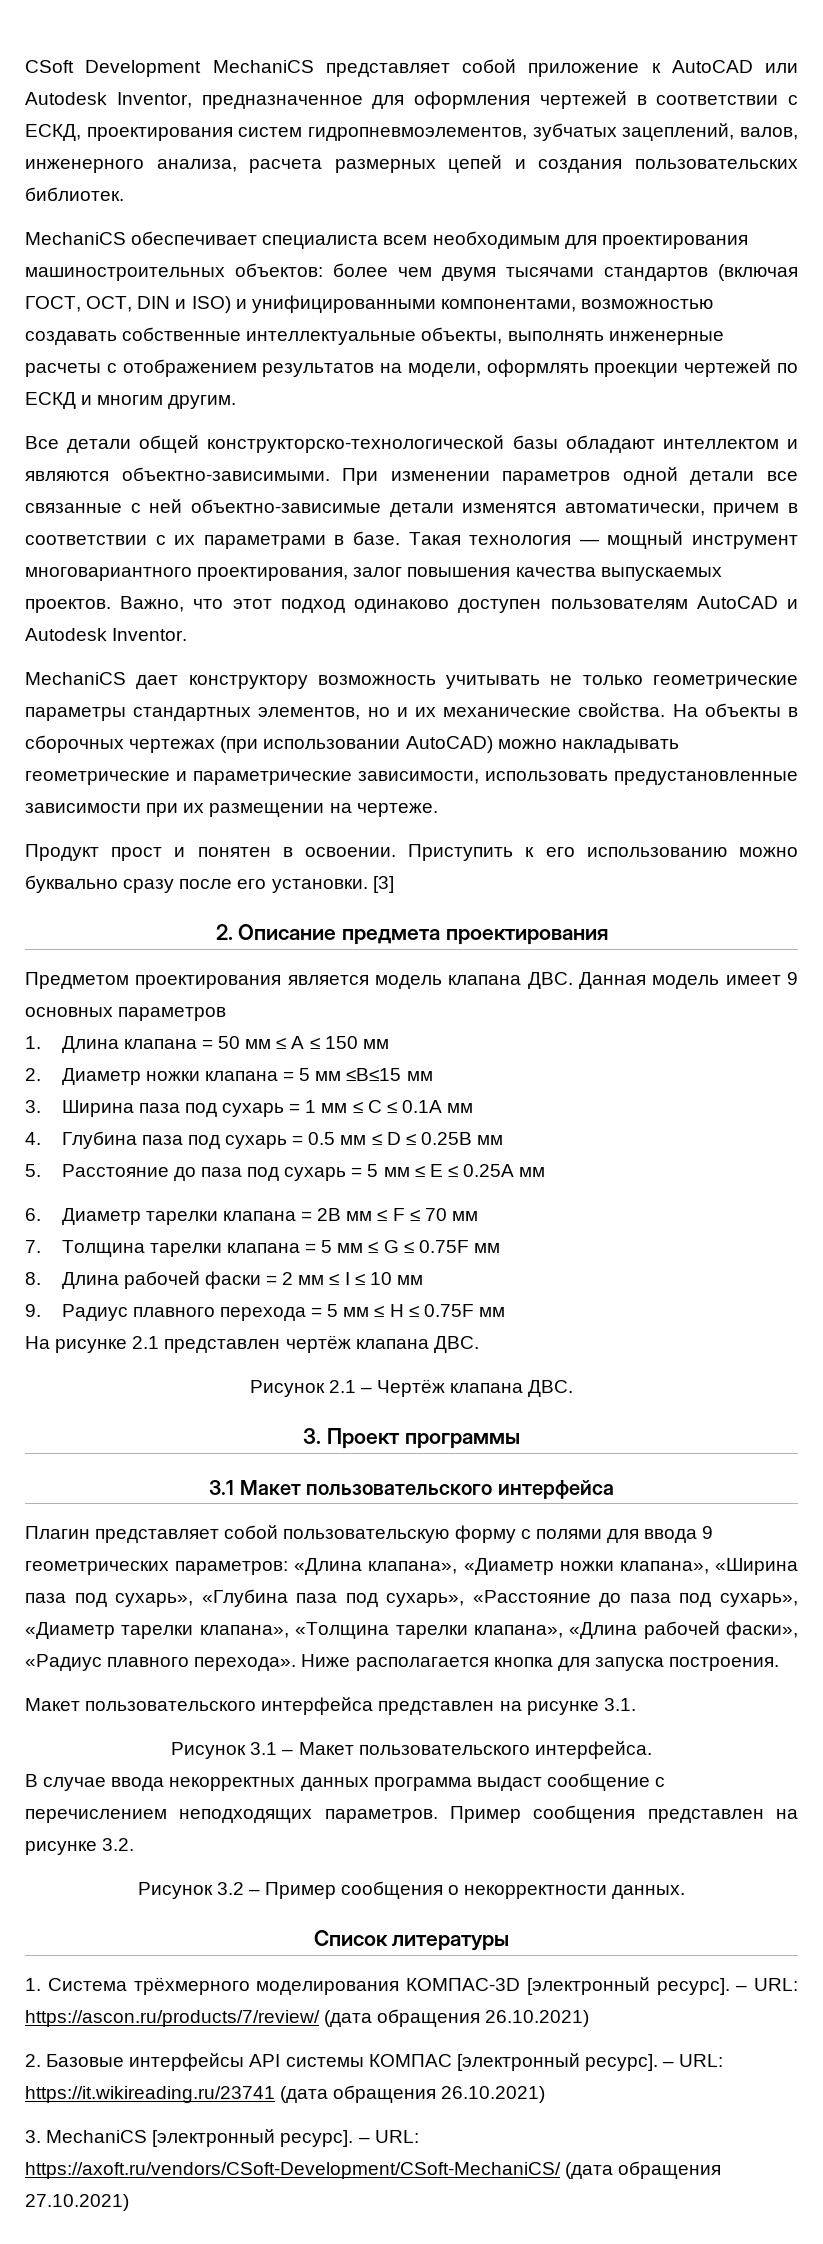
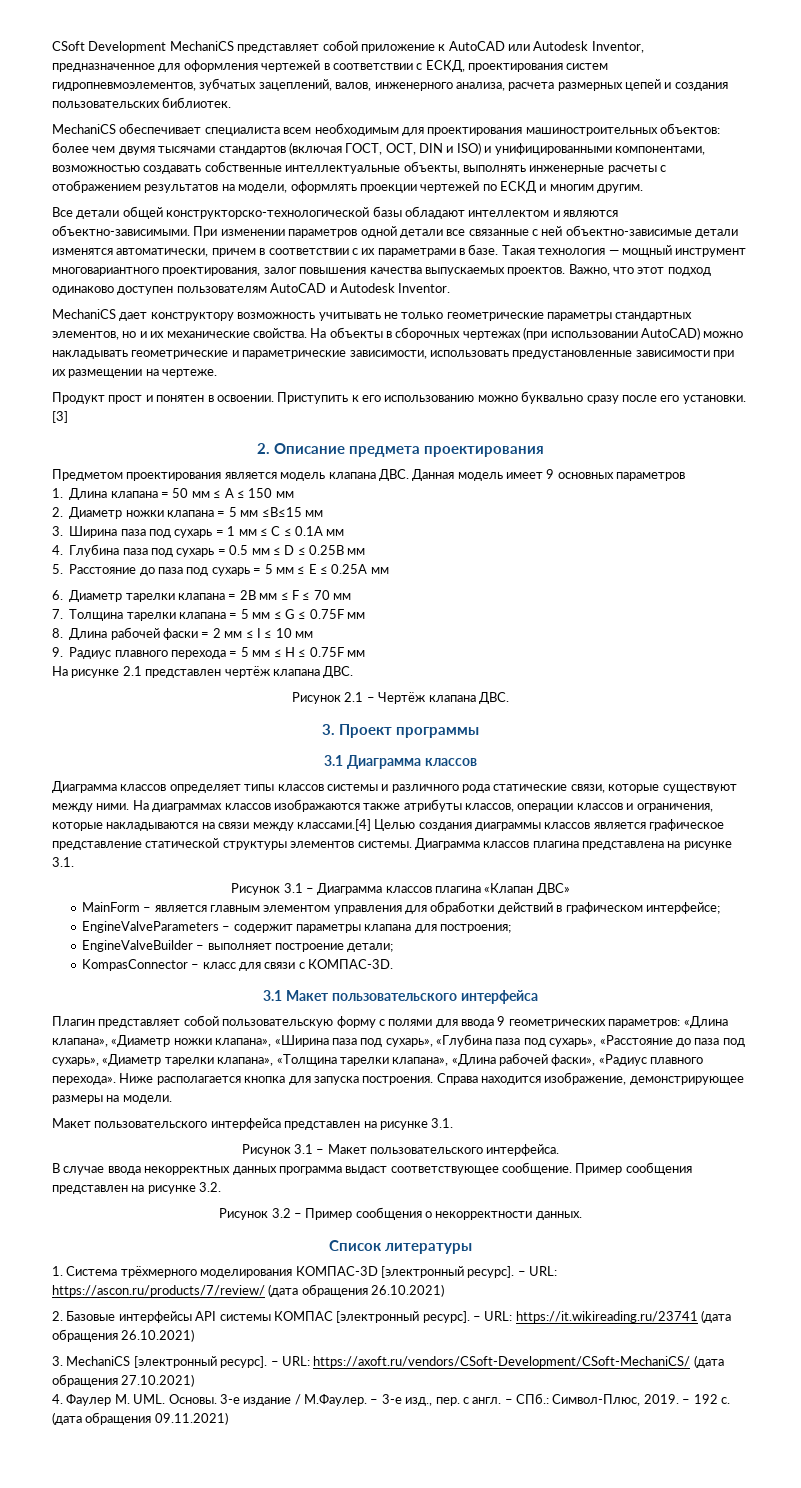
(520, 1441) none -> [324,755,477,769] [52,781,737,793] [52,799,713,812] [52,819,725,831] [52,838,732,850] [52,857,74,867] [231,883,570,895] [81,901,720,914] [81,921,512,933] [81,940,394,952] [81,959,394,971] // 3.1 Диаграмма классов // Диаграмма классов определяет типы классов системы и различного рода статические связи, которые существуют между ними. На диаграммах классов изображаются также атрибуты классов, операции классов и ограничения, которые накладываются на связи между классами.[4] Целью создания диаграммы классов является графическое представление статической структуры элементов системы. Диаграмма классов плагина представлена на рисунке 3.1. // Рисунок 3.1 – Диаграмма классов плагина «Клапан ДВС» // MainForm – является главным элементом управления для обработки действий в графическом интерфейсе; // EngineValveParameters – содержит параметры клапана для построения; // EngineValveBuilder – выполняет построение детали; // KompasConnector – класс для связи с КОМПАС-3D.
(780, 1664) none -> [436,1072,744,1085] [52,1095,172,1104] Справа находится изображение, демонстрирующее размеры на модели.
[546,1773,666,1791] [25,1809,438,1823] сообщение с перечислением неподходящих параметров. -> [390,1162,572,1175] соответствующее сообщение.
(129, 2202) none -> [52,1393,730,1406] [52,1412,228,1425] // 4. Фаулер М. UML. Основы. 3-е издание / М.Фаулер. – 3-е изд., пер. с англ. – СПб.: Символ-Плюс, 2019. – 192 с. (дата обращения 09.11.2021)

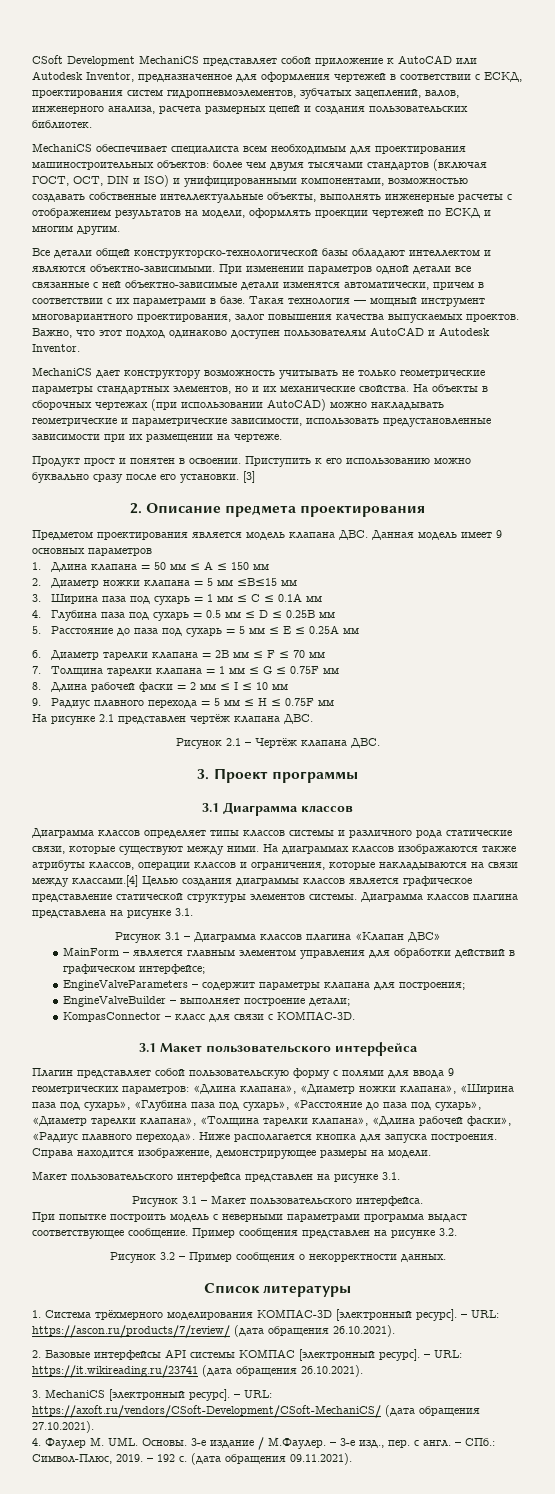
[240,609,249,619] 5 -> [218,666,225,674] 1
[52,1163,277,1175] В случае ввода некорректных данных -> [32,1212,360,1222] При попытке построить модель с неверными параметрами
[371,1284,445,1297] 26.10.2021) -> [333,1325,395,1337] 26.10.2021).
[121,1329,195,1342] 26.10.2021) -> [301,1365,363,1377] 26.10.2021).
[121,1374,195,1387] 27.10.2021) -> [32,1421,94,1433] 27.10.2021).
[154,1412,228,1425] 09.11.2021) -> [290,1453,352,1465] 09.11.2021).

